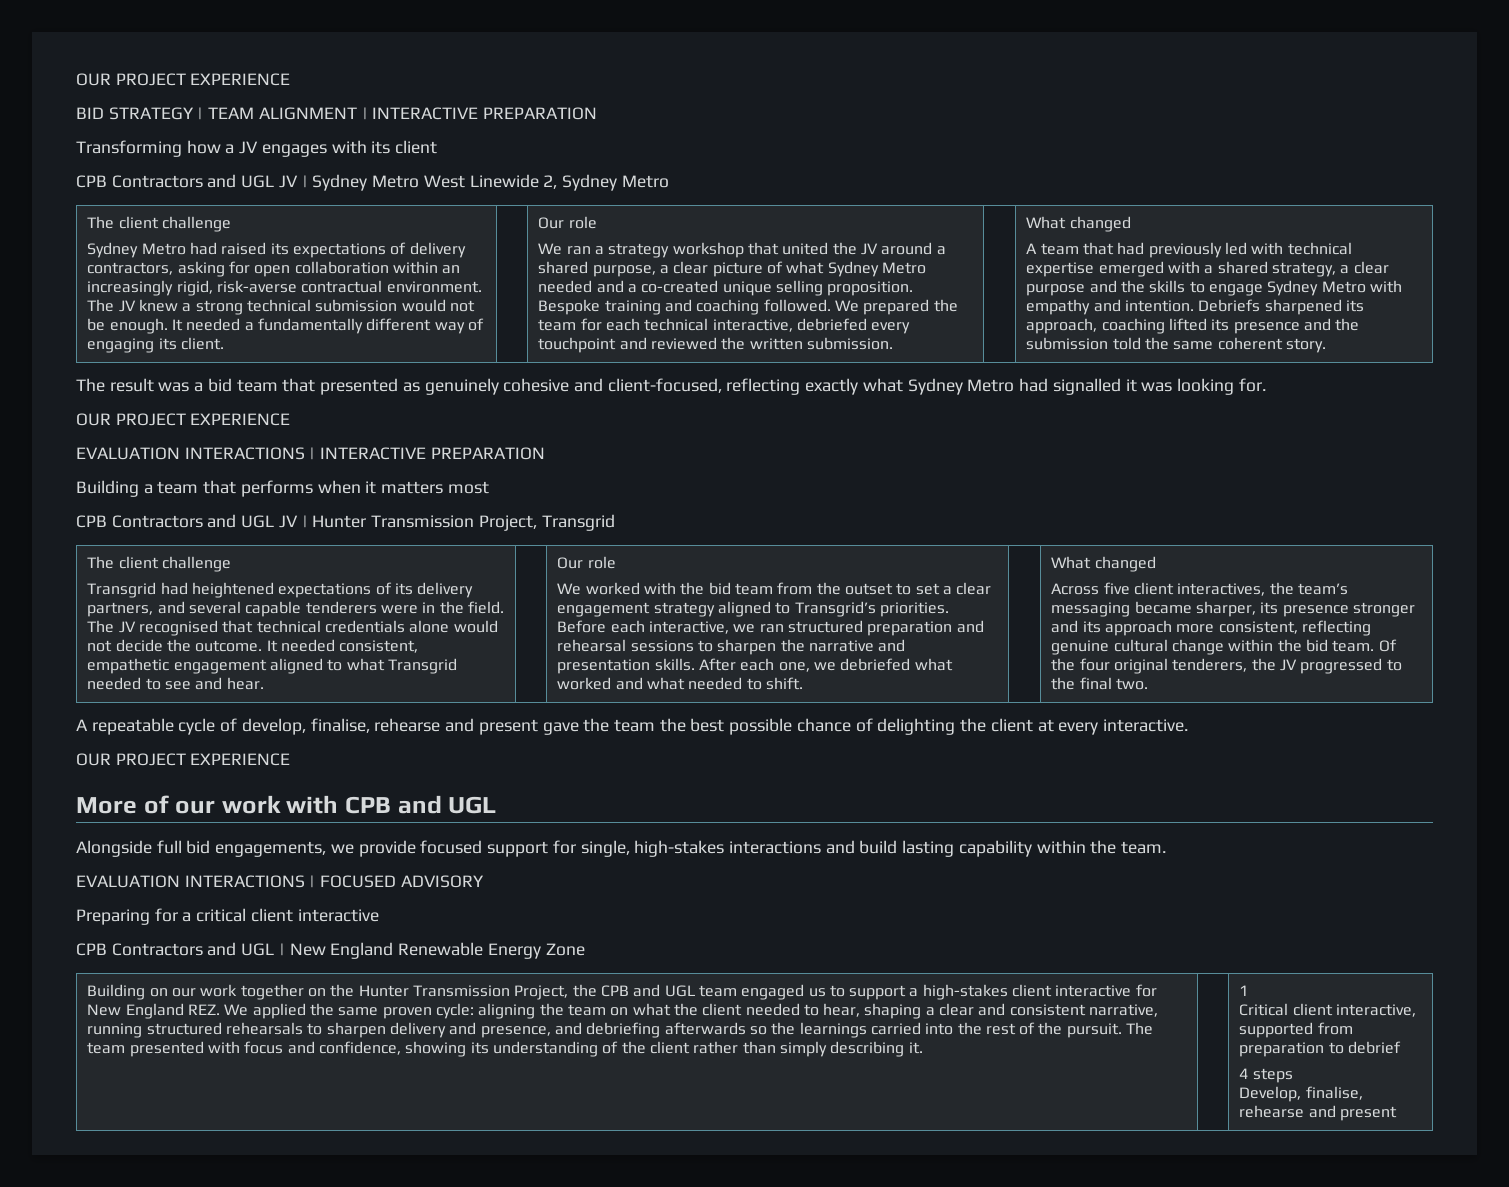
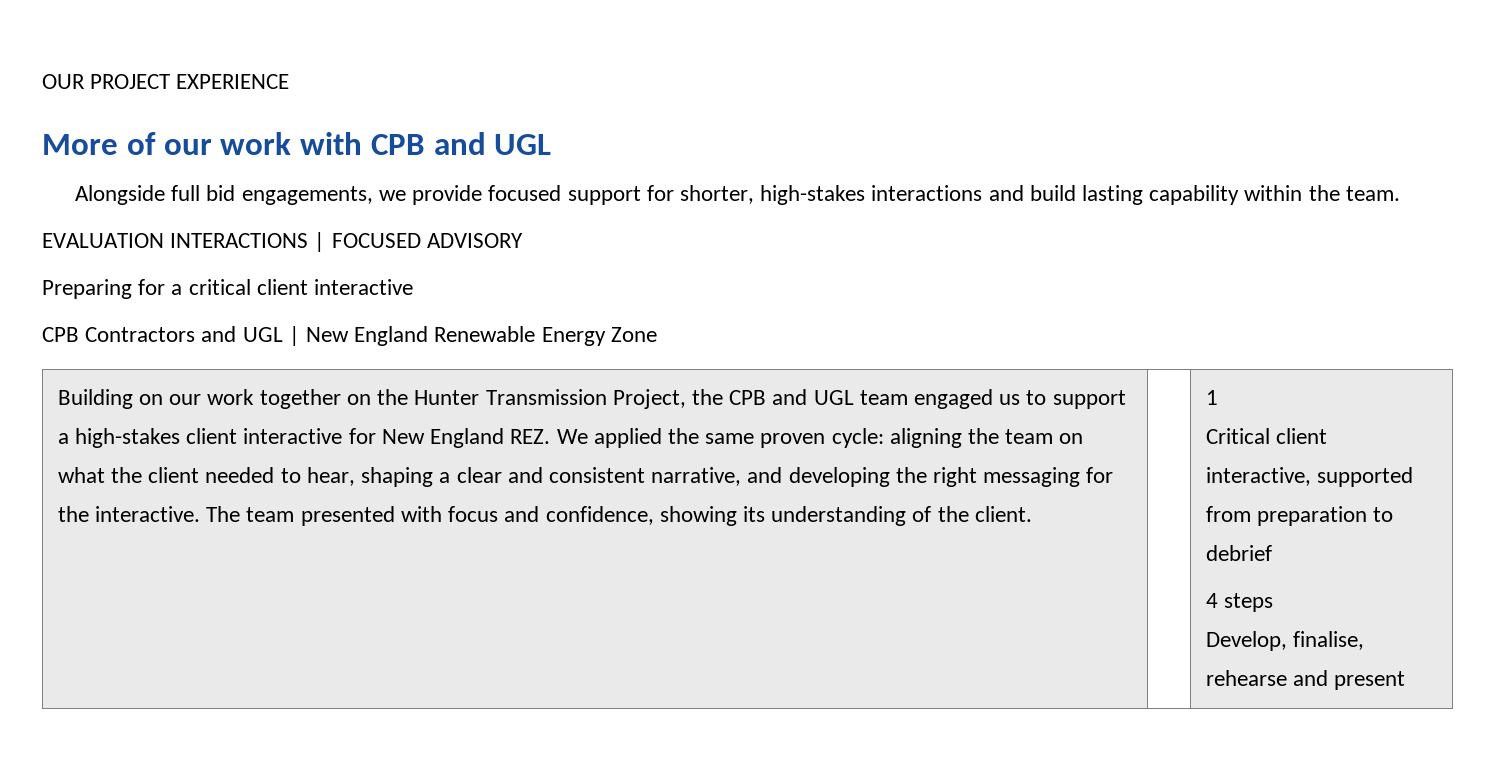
[76,73,291,86] [76,107,598,120] [76,140,438,157] [76,174,669,191] [87,216,232,232] [87,242,466,258] [87,261,461,277] [87,280,482,296] [87,299,475,315] [87,318,484,334] [87,337,225,353] [538,216,597,229] [538,242,946,258] [538,261,926,277] [538,280,914,296] [538,299,958,315] [538,318,911,334] [538,337,894,353] [1026,216,1131,232] [1026,242,1352,258] [1026,261,1389,277] [1026,280,1402,296] [1026,299,1365,315] [1026,318,1360,334] [1026,337,1327,353] [76,378,1266,395] [76,413,291,426] [76,447,545,460] [76,480,489,497] [76,514,615,531] [87,556,232,572] [87,582,474,598] [87,601,504,617] [87,620,498,636] [87,639,419,653] [87,658,458,674] [87,677,264,690] [557,556,616,569] [557,582,992,595] [557,601,950,617] [557,620,984,636] [557,639,906,655] [557,658,953,674] [557,677,804,690] [1051,556,1156,572] [1051,582,1349,596] [1051,601,1416,617] [1051,620,1372,636] [1051,639,1397,655] [1051,658,1402,674] [1051,677,1149,690] [76,718,1188,735] [76,753,291,766] OUR PROJECT EXPERIENCE // BID STRATEGY | TEAM ALIGNMENT | INTERACTIVE PREPARATION // Transforming how a JV engages with its client // CPB Contractors and UGL JV | Sydney Metro West Linewide 2, Sydney Metro // The client challenge // Sydney Metro had raised its expectations of delivery contractors, asking for open collaboration within an increasingly rigid, risk-averse contractual environment. The JV knew a strong technical submission would not be enough. It needed a fundamentally different way of engaging its client. | | Our role // We ran a strategy workshop that united the JV around a shared purpose, a clear picture of what Sydney Metro needed and a co-created unique selling proposition. Bespoke training and coaching followed. We prepared the team for each technical interactive, debriefed every touchpoint and reviewed the written submission. | | What changed // A team that had previously led with technical expertise emerged with a shared strategy, a clear purpose and the skills to engage Sydney Metro with empathy and intention. Debriefs sharpened its approach, coaching lifted its presence and the submission told the same coherent story. // The result was a bid team that presented as genuinely cohesive and client-focused, reflecting exactly what Sydney Metro had signalled it was looking for. // OUR PROJECT EXPERIENCE // EVALUATION INTERACTIONS | INTERACTIVE PREPARATION // Building a team that performs when it matters most // CPB Contractors and UGL JV | Hunter Transmission Project, Transgrid // The client challenge // Transgrid had heightened expectations of its delivery partners, and several capable tenderers were in the field. The JV recognised that technical credentials alone would not decide the outcome. It needed consistent, empathetic engagement aligned to what Transgrid needed to see and hear. | | Our role // We worked with the bid team from the outset to set a clear engagement strategy aligned to Transgrid’s priorities. Before each interactive, we ran structured preparation and rehearsal sessions to sharpen the narrative and presentation skills. After each one, we debriefed what worked and what needed to shift. | | What changed // Across five client interactives, the team’s messaging became sharper, its presence stronger and its approach more consistent, reflecting genuine cultural change within the bid team. Of the four original tenderers, the JV progressed to the final two. // A repeatable cycle of develop, finalise, rehearse and present gave the team the best possible chance of delighting the client at every interactive. // OUR PROJECT EXPERIENCE -> [42,74,290,89] OUR PROJECT EXPERIENCE
[580,840,630,857] single, -> [679,185,754,204] shorter,
[87,1022,1122,1038] running structured rehearsals to sharpen delivery and presence, and debriefing afterwards so the learnings carried into the rest of the pursuit. -> [747,467,1114,487] [57,506,201,522] and developing the right messaging for the interactive.
[649,1041,923,1057] client rather than simply describing it. -> [974,506,1032,522] client.

